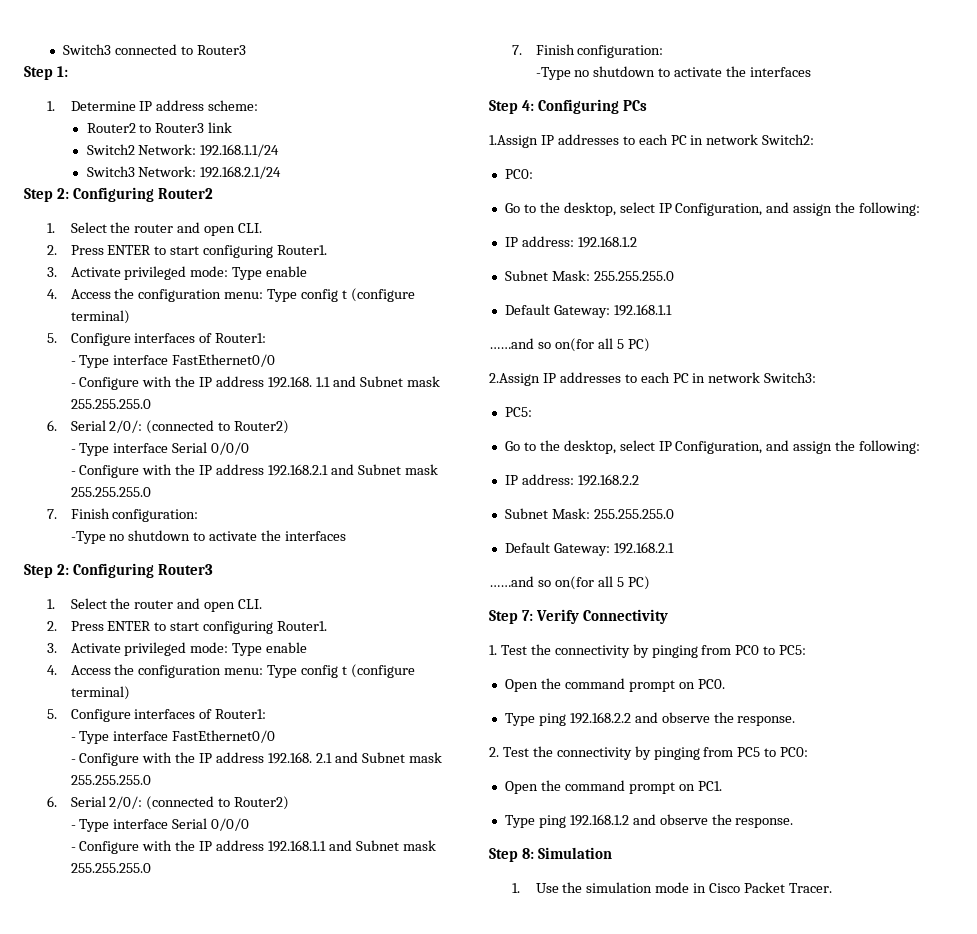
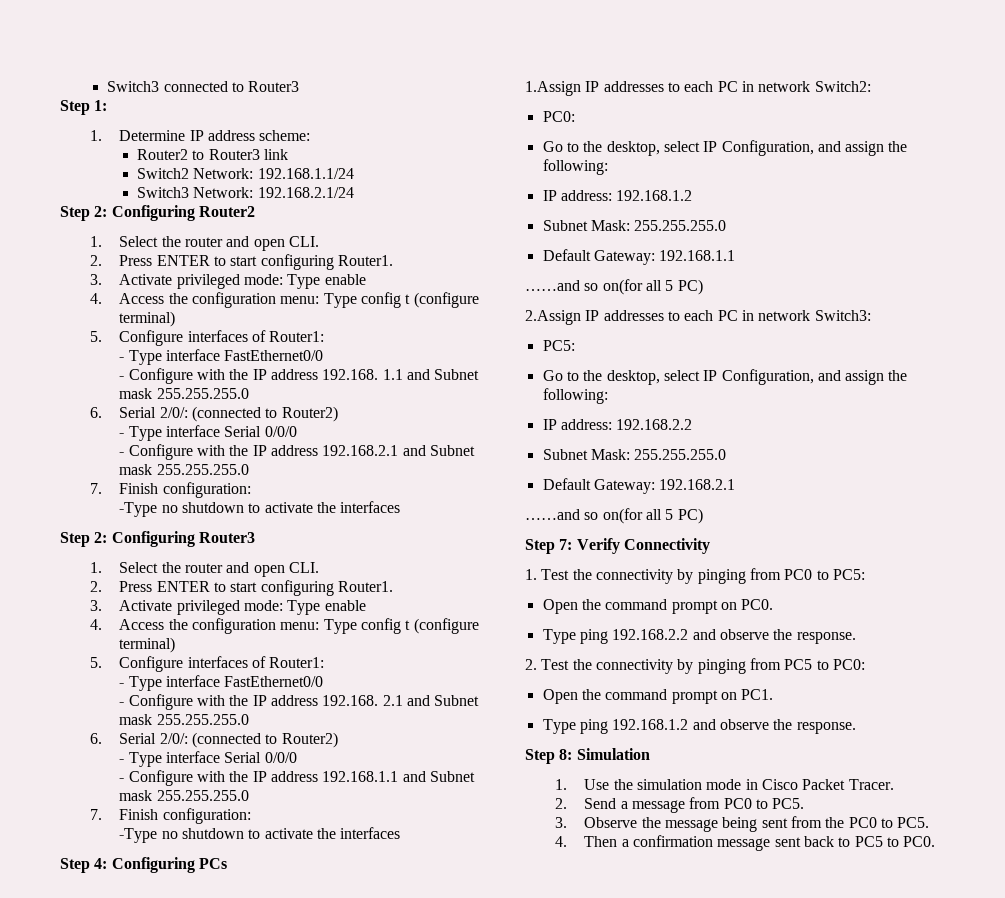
(832, 888) none -> [554,797,805,813] [554,816,930,832] [554,835,936,851] // 2. Send a message from PC0 to PC5. // 3. Observe the message being sent from the PC0 to PC5. // 4. Then a confirmation message sent back to PC5 to PC0.

